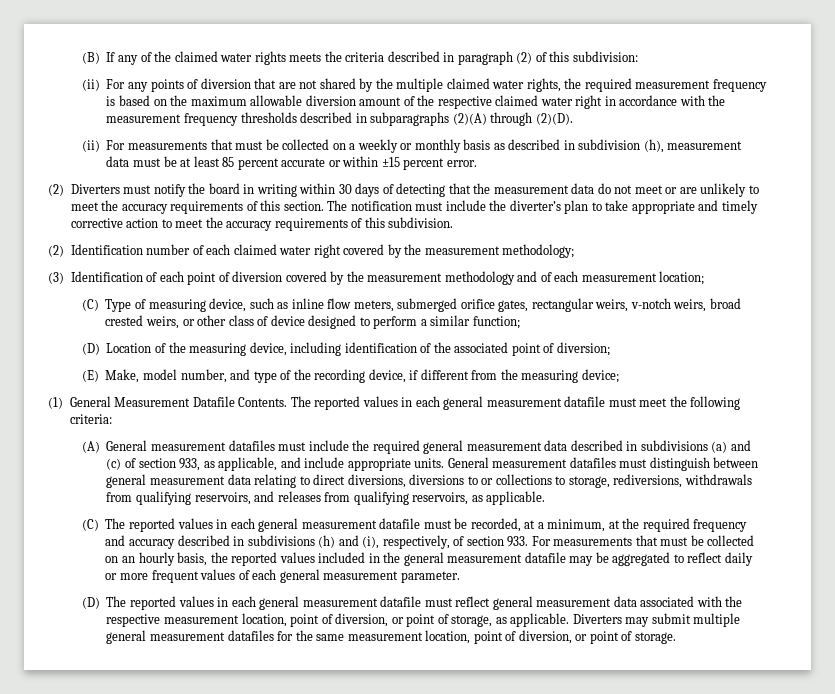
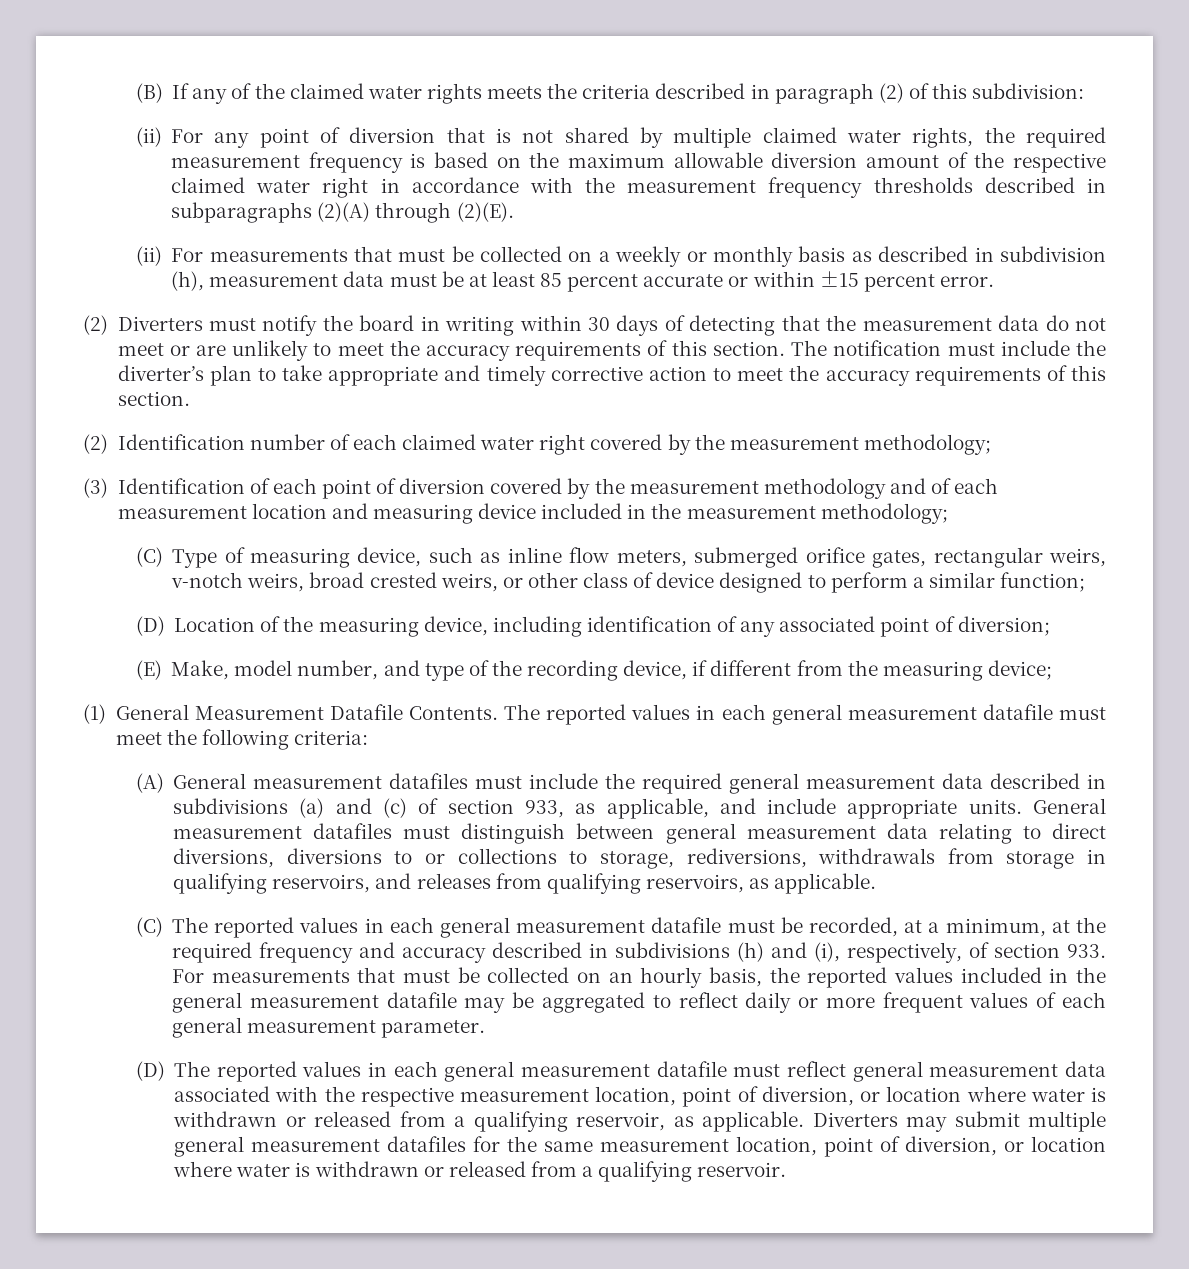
[150,79,184,92] points -> [259,128,309,148] point
[278,82,296,89] are -> [496,128,512,143] is
[375,78,393,89] the -> (664, 137) none
[535,113,573,125] (2)(D). -> [456,202,514,222] (2)(E).
[388,217,454,228] subdivision. -> [117,391,190,406] section.
[659,271,705,285] location; -> [251,503,948,524] location and measuring device included in the measurement methodology;
[433,342,451,353] the -> [740,621,776,637] any
(133, 497) none -> [1006,849,1107,869] storage in
[406,614,493,627] point of storage, -> [886,1086,1106,1102] [173,1111,666,1132] location where water is withdrawn or released from a qualifying reservoir,
[589,631,676,644] point of storage. -> [1030,1136,1106,1152] [173,1161,787,1182] location where water is withdrawn or released from a qualifying reservoir.

